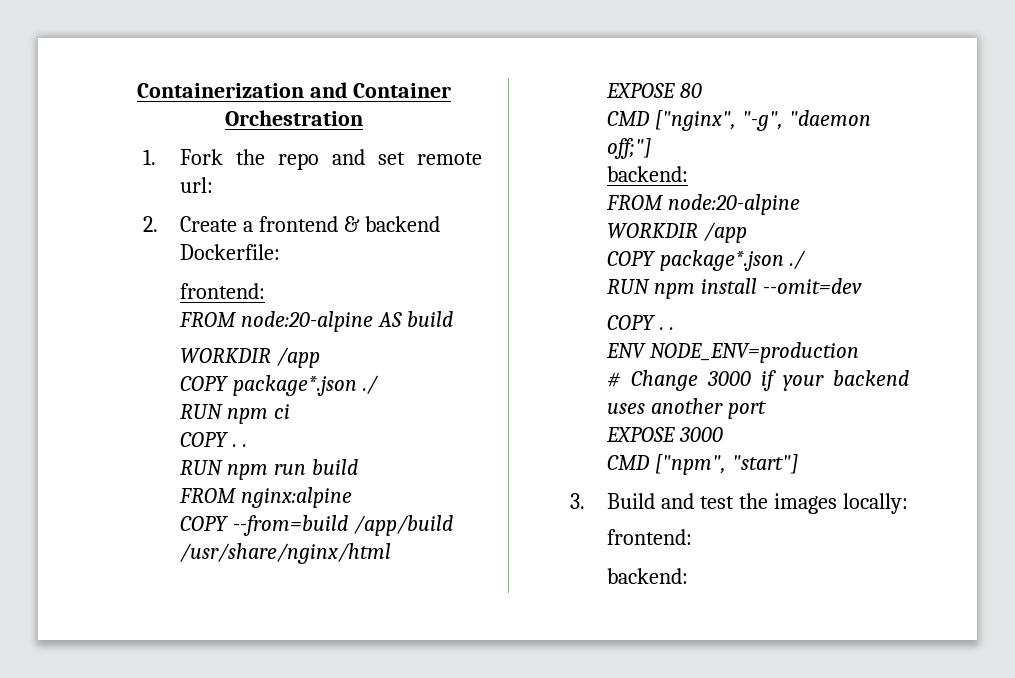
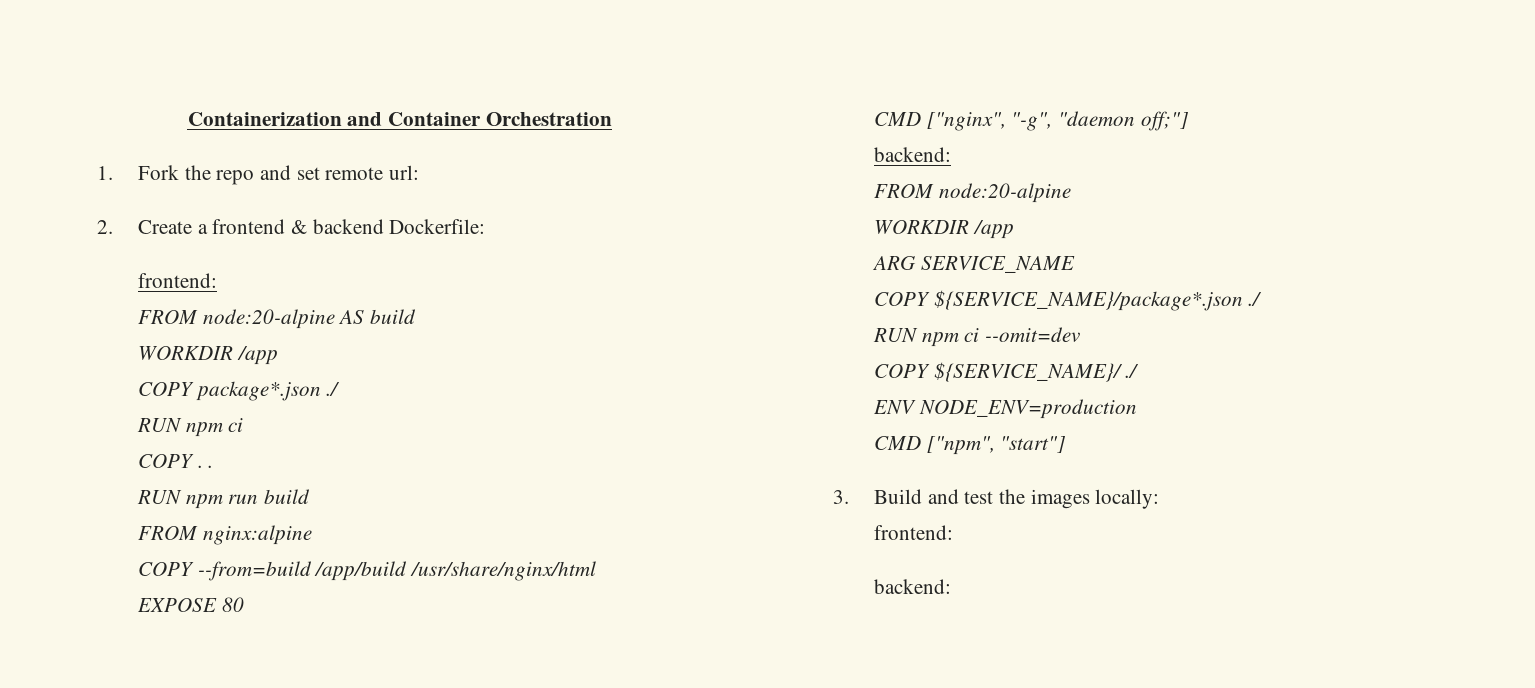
[606,250,806,271] [606,278,757,299] // COPY package*.json ./ // RUN npm install -> [872,256,1075,273] [874,290,1263,311] [873,328,980,347] // ARG SERVICE_NAME // COPY ${SERVICE_NAME}/package*.json ./ // RUN npm ci
[659,327,674,330] . . -> [933,362,1140,382] ${SERVICE_NAME}/ ./
[606,370,909,391] [606,398,766,419] [605,427,723,442] // # Change 3000 if your backend uses another port // EXPOSE 3000 -> (1137, 409) none

